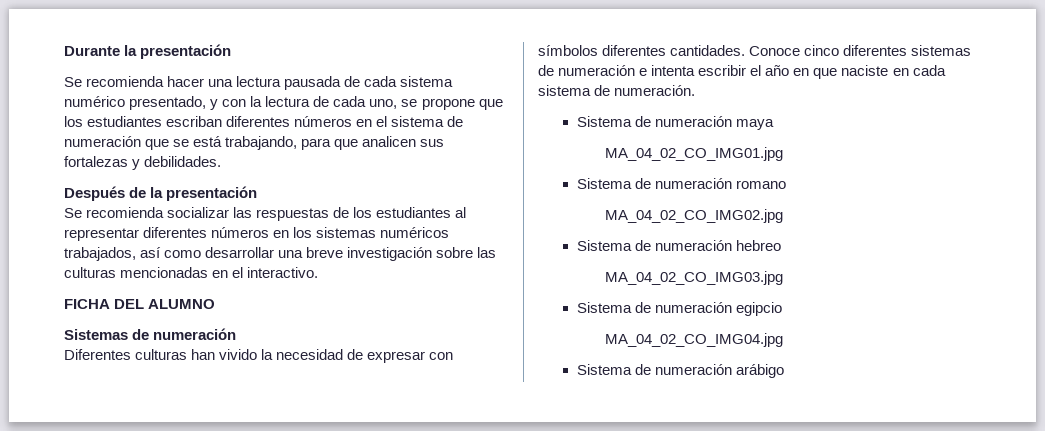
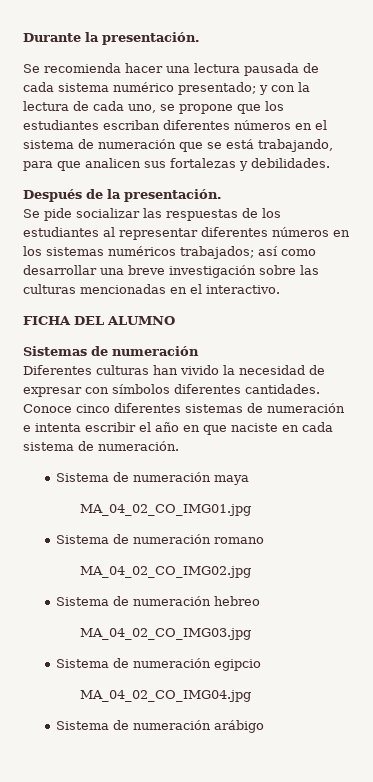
[140,44,232,59] presentación -> [102,32,200,45] presentación.
[129,96,207,110] presentado, -> [178,82,256,95] presentado;
[166,186,258,201] [64,207,165,218] presentación // Se recomienda -> [124,189,222,202] [23,208,72,221] presentación. // Se pide
[64,247,136,261] trabajados, -> [180,246,254,259] trabajados;

